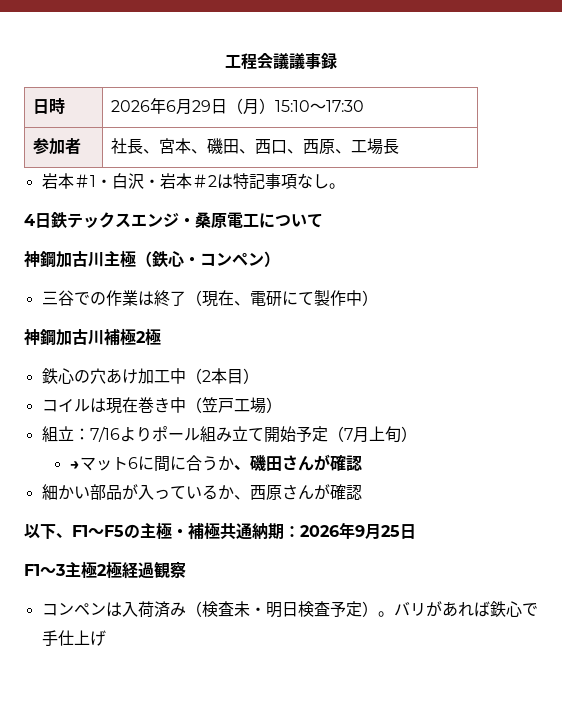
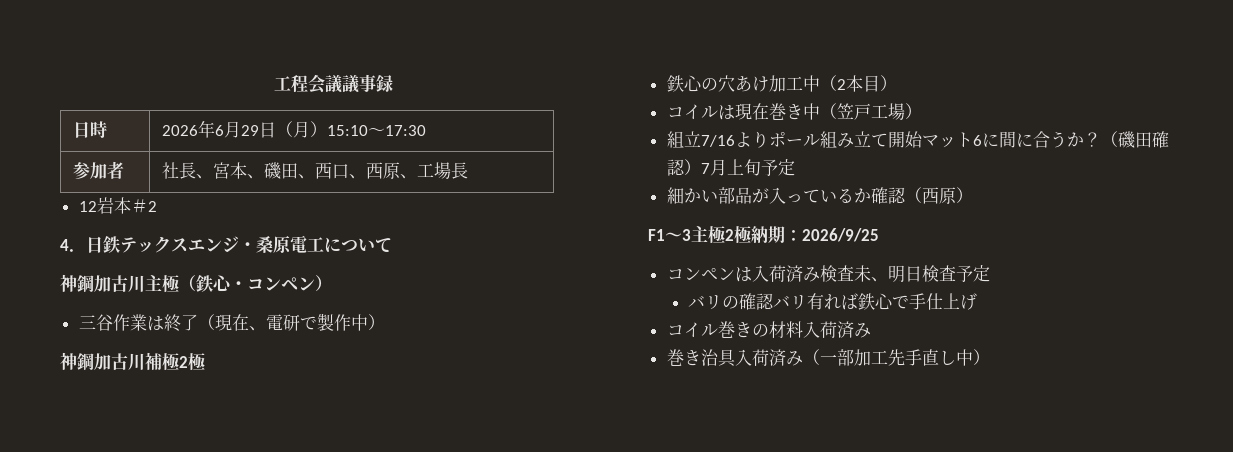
[41,173,160,189] 岩本＃1・白沢・ -> [78,201,97,212] 12
[216,173,345,189] は特記事項なし。 -> (157, 206) none
(35, 220) none -> [69,249,86,252] ．
[73,292,106,305] での -> (113, 322) none
[281,291,314,305] にて -> [299,316,317,330] で
[73,428,90,440] ： -> (701, 139) none
[295,426,417,443] [69,461,80,469] 予定（7月上旬） // → -> (923, 139) none
[233,454,362,471] 、磯田さんが確認 -> [1083,131,1169,148] [666,159,795,176] ？（磯田確認）7月上旬予定
[233,484,362,500] [24,522,416,540] 、西原さんが確認 // 以下、F1〜F5の主極・補極共通納期：2026年9月25日 -> [870,187,973,204] 確認（西原）
[122,561,186,579] 経過観察 -> [751,226,879,243] 納期：2026/9/25
[185,601,266,617] （検査未・ -> [819,265,888,282] 検査未、
[361,601,458,617] ）。バリがあ -> [688,293,825,310] // バリの確認バリ有
(106, 638) none -> [666,321,871,339] [666,349,990,367] // コイル巻きの材料入荷済み // 巻き治具入荷済み（一部加工先手直し中）

